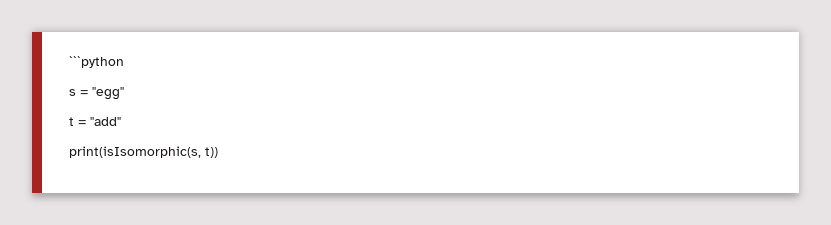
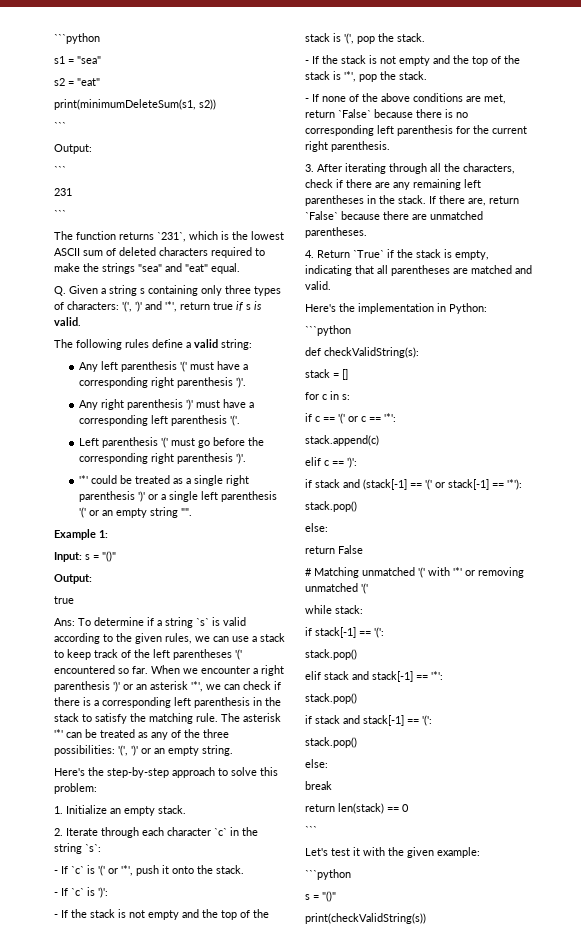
[69,56,124,68] [69,87,124,100] [69,117,121,126] [69,146,218,158] ```python // s = "egg" // t = "add" // print(isIsomorphic(s, t)) -> [54,33,100,44] [54,56,101,64] [54,78,100,86] [54,99,216,110] [54,122,66,130] [54,144,92,154] [54,166,66,174] [54,188,72,196] [54,210,66,218] [54,231,284,242] [54,247,265,258] [54,263,240,274] [54,285,281,296] [54,301,262,312] [54,317,81,326] [54,339,252,350] [78,361,248,372] [78,377,246,388] [78,399,254,410] [78,415,240,426] [78,437,264,448] [78,453,246,464] [78,475,249,486] [78,491,277,502] [78,507,192,518] [54,529,108,540] [54,551,116,562] [54,574,92,584] [54,596,74,604] [54,617,246,628] [54,633,285,644] [54,649,242,660] [54,665,284,676] [54,681,281,692] [54,697,281,708] [54,713,281,724] [54,729,229,740] [54,745,233,756] [54,767,278,778] [54,783,97,794] [54,805,186,816] [54,827,258,838] [54,843,101,854] [54,865,244,876] [54,887,108,898] [54,909,269,920] [305,33,425,44] [305,55,520,66] [305,71,427,82] [305,93,506,104] [305,109,468,118] [305,125,527,136] [305,141,390,152] [305,163,515,174] [305,179,481,190] [305,195,519,206] [305,211,483,220] [305,227,367,238] [305,249,489,260] [305,265,532,276] [305,281,331,290] [305,303,487,314] [305,325,351,336] [305,347,419,358] [305,369,348,380] [305,391,350,400] [305,413,396,424] [305,435,379,446] [305,457,357,468] [305,479,522,490] [305,501,357,512] [305,523,328,532] [305,545,363,554] [305,567,524,578] [305,583,368,594] [305,605,363,614] [305,627,384,638] [305,649,357,660] [305,671,443,682] [305,693,357,704] [305,715,432,726] [305,737,357,748] [305,759,328,768] [305,781,332,790] [305,803,409,814] [305,826,317,834] [305,847,480,858] [305,869,351,880] [305,891,336,902] [305,913,426,924] ```python // s1 = "sea" // s2 = "eat" // print(minimumDeleteSum(s1, s2)) // ``` // Output: // ``` // 231 // ``` // The function returns `231`, which is the lowest ASCII sum of deleted characters required to make the strings "sea" and "eat" equal. // Q. Given a string s containing only three types of characters: '(', ')' and '*', return true if s is valid. // The following rules define a valid string: // Any left parenthesis '(' must have a corresponding right parenthesis ')'. // Any right parenthesis ')' must have a corresponding left parenthesis '('. // Left parenthesis '(' must go before the corresponding right parenthesis ')'. // '*' could be treated as a single right parenthesis ')' or a single left parenthesis '(' or an empty string "". // Example 1: // Input: s = "()" // Output: // true // Ans: To determine if a string `s` is valid according to the given rules, we can use a stack to keep track of the left parentheses '(' encountered so far. When we encounter a right parenthesis ')' or an asterisk '*', we can check if there is a corresponding left parenthesis in the stack to satisfy the matching rule. The asterisk '*' can be treated as any of the three possibilities: '(', ')' or an empty string. // Here's the step-by-step approach to solve this problem: // 1. Initialize an empty stack. // 2. Iterate through each character `c` in the string `s`: // - If `c` is '(' or '*', push it onto the stack. // - If `c` is ')': // - If the stack is not empty and the top of the stack is '(', pop the stack. // - If the stack is not empty and the top of the stack is '*', pop the stack. // - If none of the above conditions are met, return `False` because there is no corresponding left parenthesis for the current right parenthesis. // 3. After iterating through all the characters, check if there are any remaining left parentheses in the stack. If there are, return `False` because there are unmatched parentheses. // 4. Return `True` if the stack is empty, indicating that all parentheses are matched and valid. // Here's the implementation in Python: // ```python // def checkValidString(s): // stack = [] // for c in s: // if c == '(' or c == '*': // stack.append(c) // elif c == ')': // if stack and (stack[-1] == '(' or stack[-1] == '*'): // stack.pop() // else: // return False // # Matching unmatched '(' with '*' or removing unmatched '(' // while stack: // if stack[-1] == '(': // stack.pop() // elif stack and stack[-1] == '*': // stack.pop() // if stack and stack[-1] == '(': // stack.pop() // else: // break // return len(stack) == 0 // ``` // Let's test it with the given example: // ```python // s = "()" // print(checkValidString(s))

